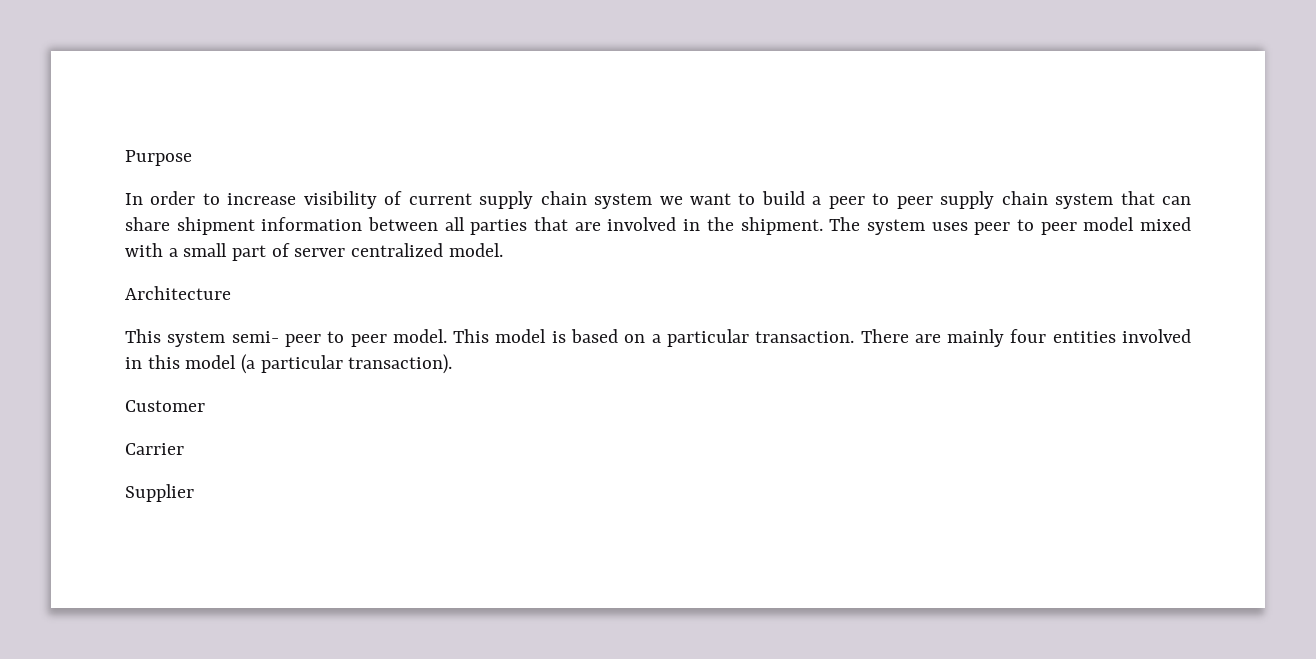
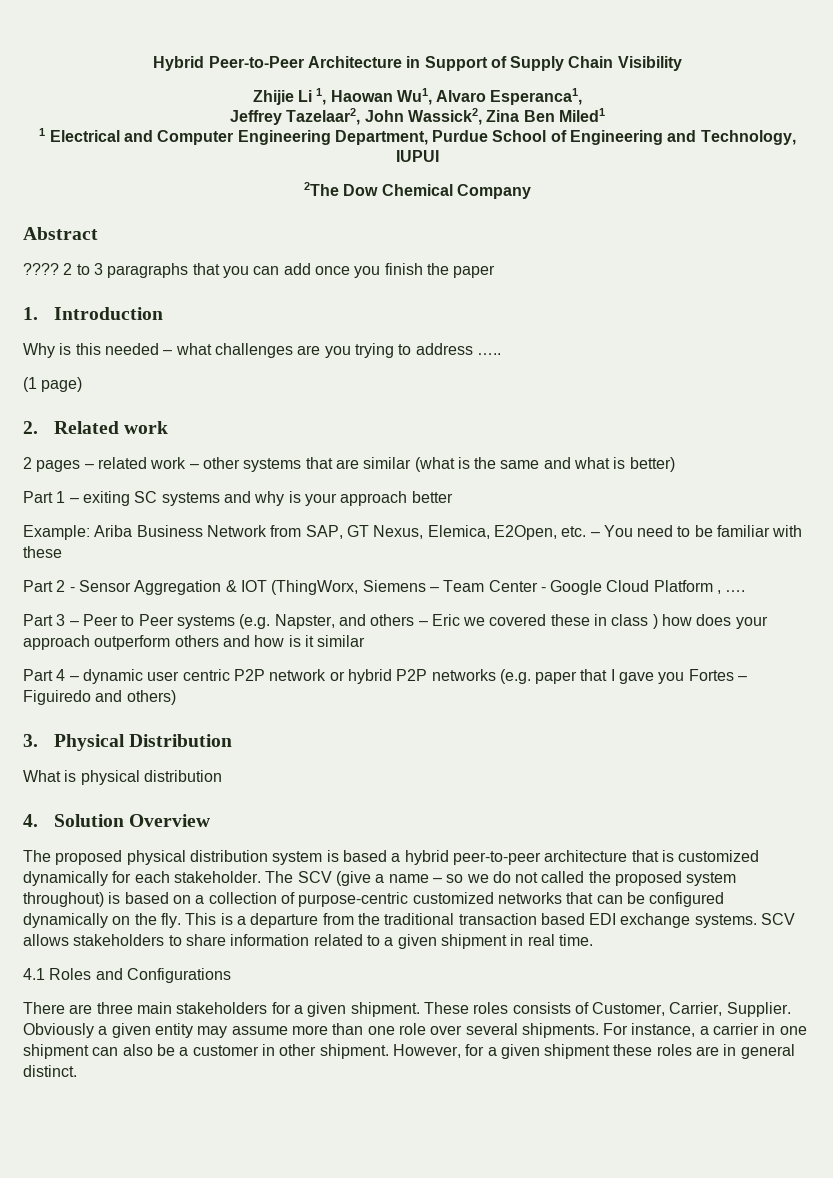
[125,150,192,166] [125,191,1192,209] [125,217,1192,235] [125,243,503,261] [125,286,231,300] [125,329,1191,347] [125,354,453,374] [125,400,205,412] [125,443,184,455] [125,484,194,502] Purpose // In order to increase visibility of current supply chain system we want to build a peer to peer supply chain system that can share shipment information between all parties that are involved in the shipment. The system uses peer to peer model mixed with a small part of server centralized model. // Architecture // This system semi- peer to peer model. This model is based on a particular transaction. There are mainly four entities involved in this model (a particular transaction). // Customer // Carrier // Supplier -> [153,56,682,71] [252,88,583,105] [230,108,605,125] [39,128,796,145] [396,150,439,162] [304,182,531,199] [23,227,98,240] [23,263,496,278] [23,307,163,320] [23,343,501,358] [23,377,83,392] [23,421,168,434] [23,457,675,472] [23,491,453,506] [23,525,803,540] [23,546,62,558] [23,580,746,595] [23,614,768,629] [23,635,366,650] [23,669,748,684] [23,690,176,705] [23,734,232,751] [23,770,222,785] [23,814,210,827] [23,850,760,865] [23,871,737,886] [23,892,725,907] [23,913,796,928] [23,934,593,949] [23,968,231,983] [23,1002,791,1017] [23,1023,807,1038] [23,1044,795,1059] [23,1065,77,1077] Hybrid Peer-to-Peer Architecture in Support of Supply Chain Visibility // Zhijie Li 1, Haowan Wu1, Alvaro Esperanca1, // Jeffrey Tazelaar2, John Wassick2, Zina Ben Miled1 // 1 Electrical and Computer Engineering Department, Purdue School of Engineering and Technology, IUPUI // 2The Dow Chemical Company // Abstract // ???? 2 to 3 paragraphs that you can add once you finish the paper // 1. Introduction // Why is this needed – what challenges are you trying to address ….. // (1 page) // 2. Related work // 2 pages – related work – other systems that are similar (what is the same and what is better) // Part 1 – exiting SC systems and why is your approach better // Example: Ariba Business Network from SAP, GT Nexus, Elemica, E2Open, etc. – You need to be familiar with these // Part 2 - Sensor Aggregation & IOT (ThingWorx, Siemens – Team Center - Google Cloud Platform , …. // Part 3 – Peer to Peer systems (e.g. Napster, and others – Eric we covered these in class ) how does your approach outperform others and how is it similar // Part 4 – dynamic user centric P2P network or hybrid P2P networks (e.g. paper that I gave you Fortes – Figuiredo and others) // 3. Physical Distribution // What is physical distribution // 4. Solution Overview // The proposed physical distribution system is based a hybrid peer-to-peer architecture that is customized dynamically for each stakeholder. The SCV (give a name – so we do not called the proposed system throughout) is based on a collection of purpose-centric customized networks that can be configured dynamically on the fly. This is a departure from the traditional transaction based EDI exchange systems. SCV allows stakeholders to share information related to a given shipment in real time. // 4.1 Roles and Configurations // There are three main stakeholders for a given shipment. These roles consists of Customer, Carrier, Supplier. Obviously a given entity may assume more than one role over several shipments. For instance, a carrier in one shipment can also be a customer in other shipment. However, for a given shipment these roles are in general distinct.

